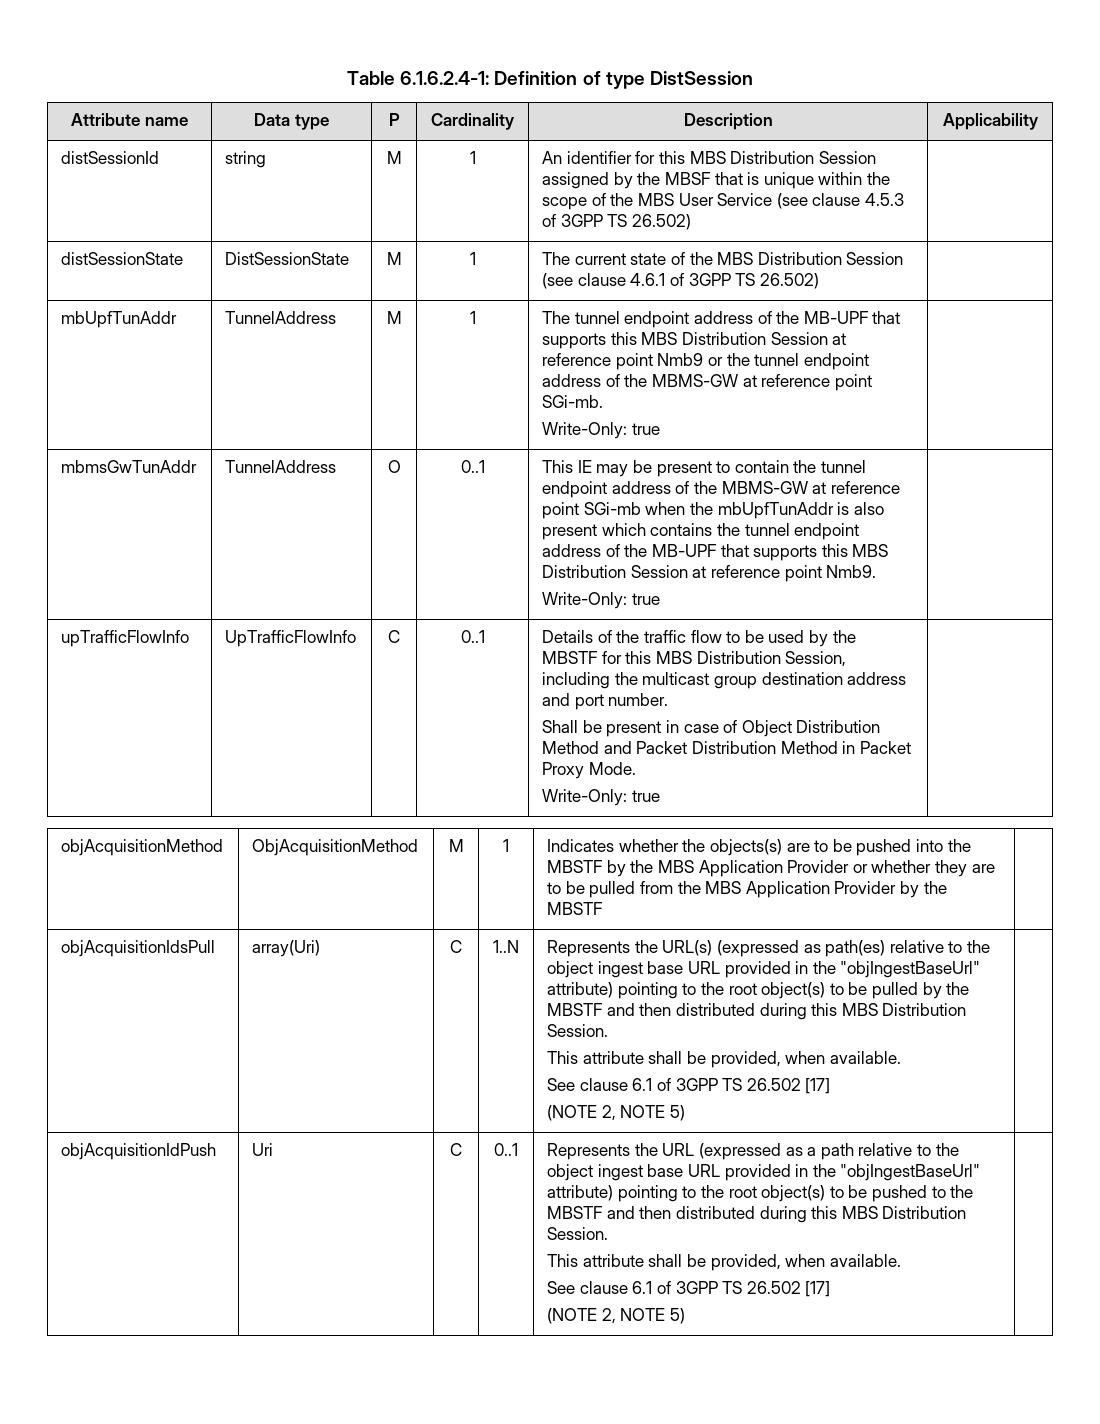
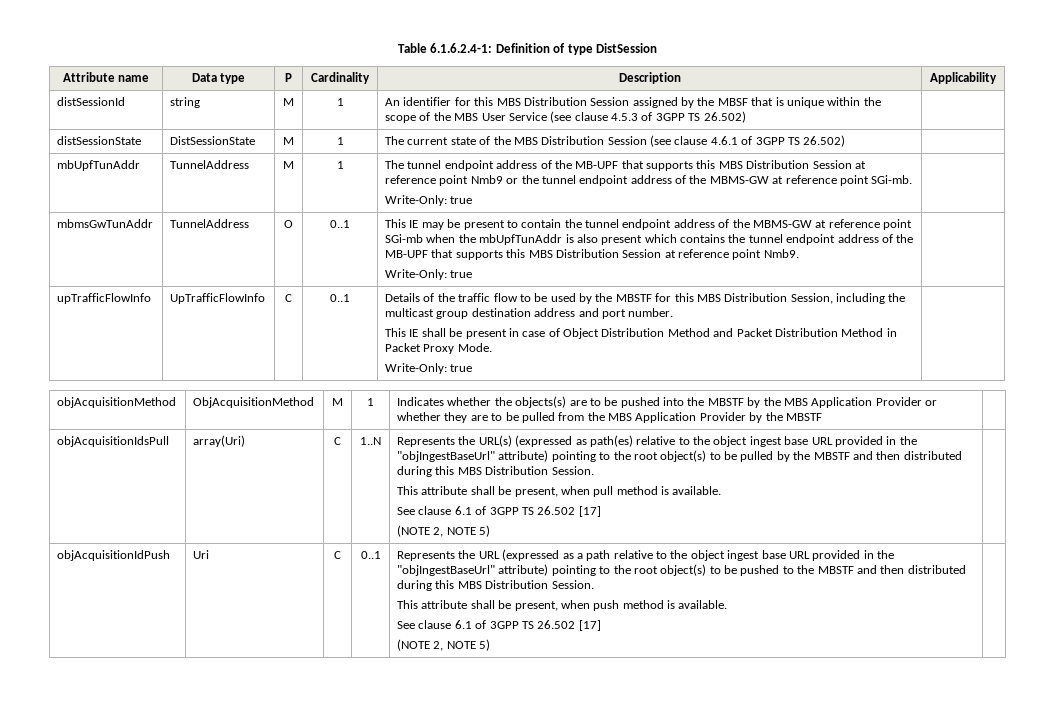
[542,720,579,733] Shall -> [385,328,446,337] This IE shall
[710,1051,826,1068] provided, when -> [514,486,670,497] present, when pull method is
[710,1254,826,1271] provided, when -> [514,600,676,611] present, when push method is

